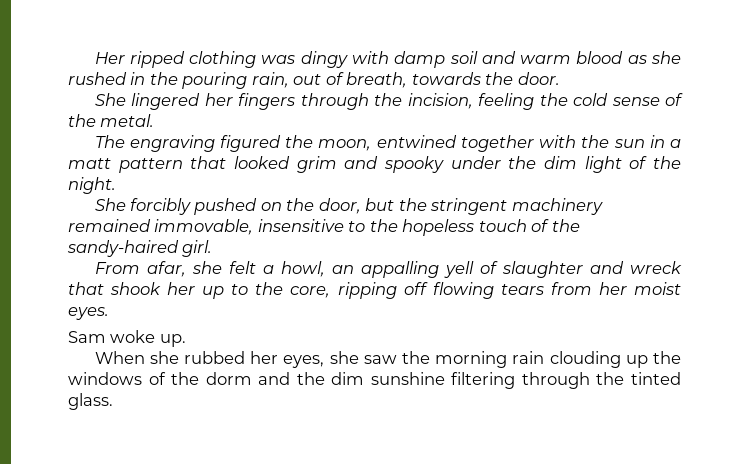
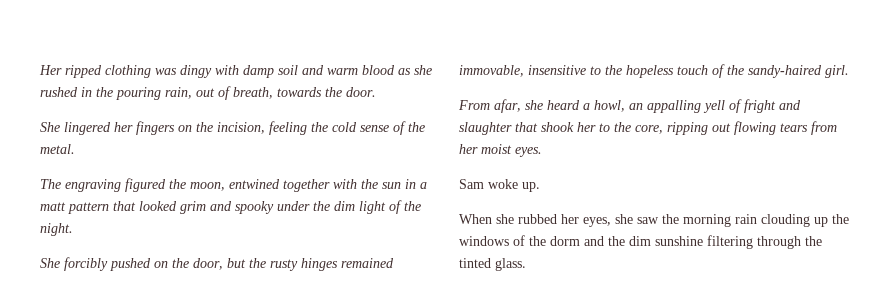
[300,93,369,110] through -> [178,125,192,132] on
[430,198,603,215] stringent machinery -> [270,258,338,271] rusty hinges
[228,261,256,274] felt -> [547,100,580,110] heard
[501,261,683,278] slaughter and wreck -> [744,99,801,113] [459,122,512,135] fright and slaughter
[202,286,225,299] up -> (596, 127) none
[403,282,428,295] off -> [712,123,731,132] out

